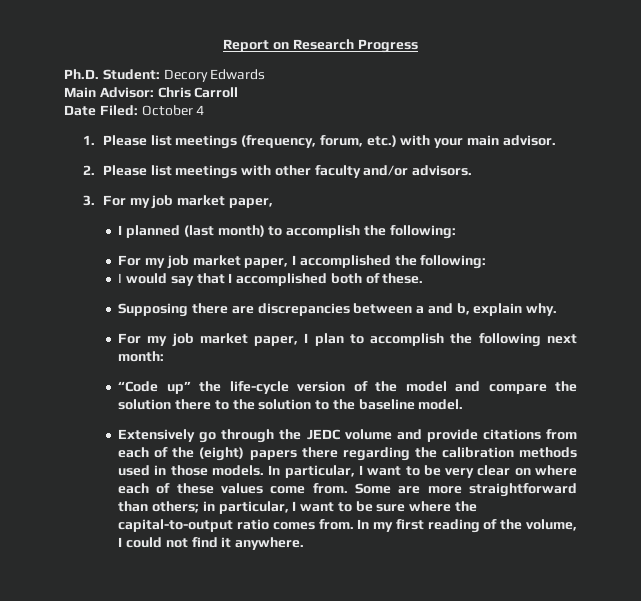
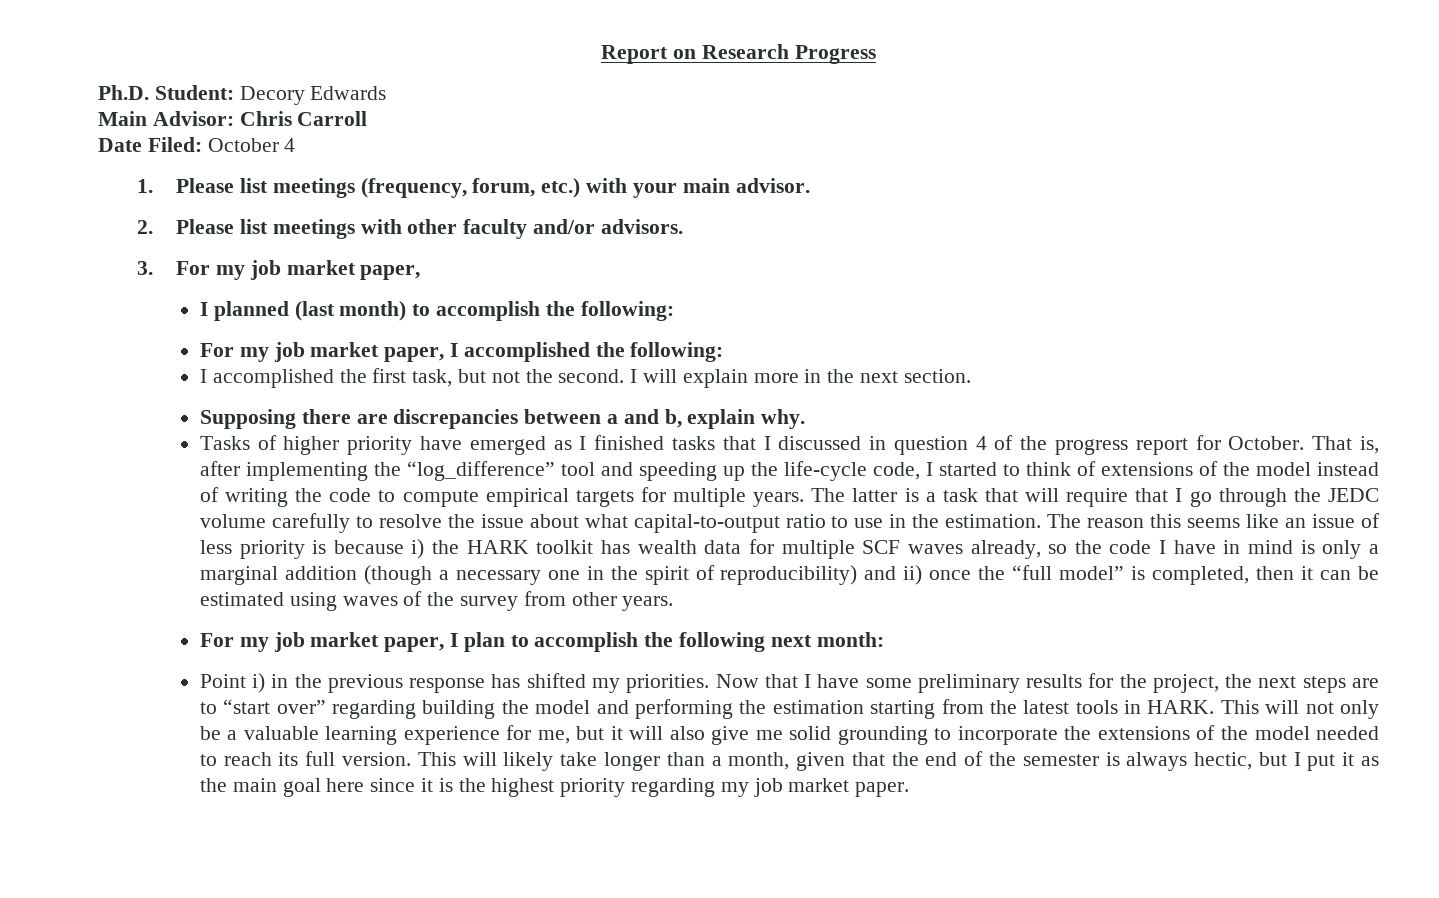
[125,273,424,286] would say that I accomplished both of these. -> [212,368,971,388] accomplished the first task, but not the second. I will explain more in the next section.
(558, 309) none -> [199,435,1380,455] [199,461,1379,481] [199,487,1379,507] [199,513,1381,533] [199,539,1380,559] [199,565,1380,585] [199,591,674,611] // Tasks of higher priority have emerged as I finished tasks that I discussed in question 4 of the progress report for October. That is, after implementing the “log_difference” tool and speeding up the life-cycle code, I started to think of extensions of the model instead of writing the code to compute empirical targets for multiple years. The latter is a task that will require that I go through the JEDC volume carefully to resolve the issue about what capital-to-output ratio to use in the estimation. The reason this seems like an issue of less priority is because i) the HARK toolkit has wealth data for multiple SCF waves already, so the code I have in mind is only a marginal addition (though a necessary one in the spirit of reproducibility) and ii) once the “full model” is completed, then it can be estimated using waves of the survey from other years.
[118,381,577,394] [118,399,464,410] [118,429,577,443] [118,447,577,461] [118,465,578,478] [118,483,578,497] [118,501,477,514] [118,519,577,533] [118,537,305,550] “Code up” the life-cycle version of the model and compare the solution there to the solution to the baseline model. // Extensively go through the JEDC volume and provide citations from each of the (eight) papers there regarding the calibration methods used in those models. In particular, I want to be very clear on where each of these values come from. Some are more straightforward than others; in particular, I want to be sure where the capital-to-output ratio comes from. In my first reading of the volume, I could not find it anywhere. -> [199,673,1380,693] [199,699,1379,719] [199,725,1379,745] [199,751,1380,771] [199,778,910,797] Point i) in the previous response has shifted my priorities. Now that I have some preliminary results for the project, the next steps are to “start over” regarding building the model and performing the estimation starting from the latest tools in HARK. This will not only be a valuable learning experience for me, but it will also give me solid grounding to incorporate the extensions of the model needed to reach its full version. This will likely take longer than a month, given that the end of the semester is always hectic, but I put it as the main goal here since it is the highest priority regarding my job market paper.

